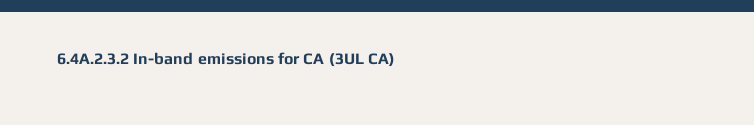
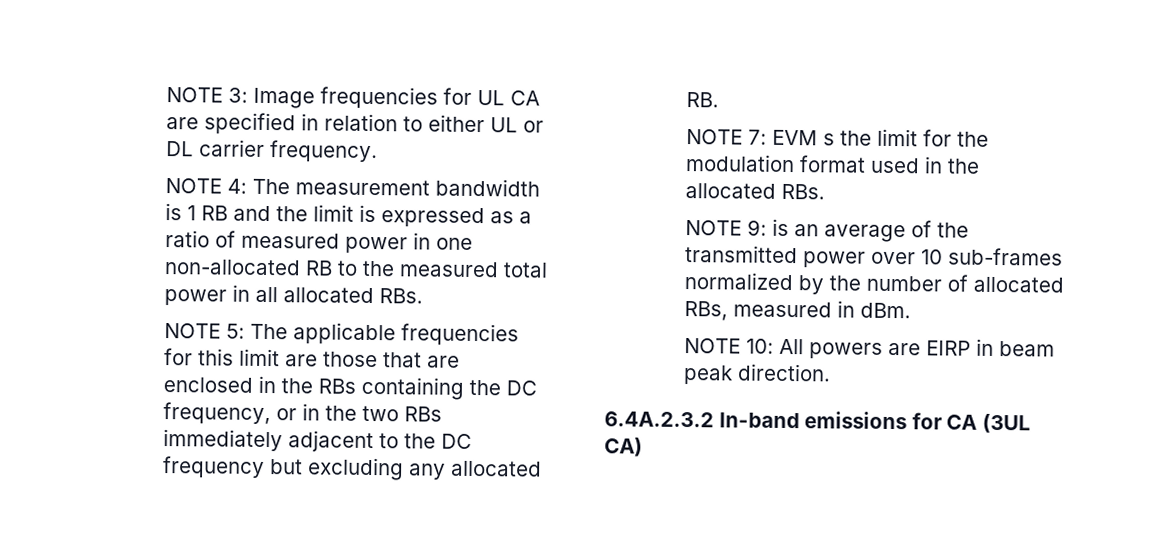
(57, 59) none -> [166,86,541,109] [166,112,545,135] [166,139,379,163] [165,178,541,197] [165,203,533,228] [165,230,474,254] [164,259,549,278] [164,284,424,306] [164,322,520,346] [164,348,461,368] [163,375,538,400] [163,402,443,425] [163,429,473,453] [163,456,543,481] [686,92,720,108] [686,128,990,147] [685,154,981,174] [685,183,826,200] [685,218,970,243] [685,245,1064,268] [684,272,1065,295] [684,300,912,321] [684,338,1056,359] [683,363,832,385] NOTE 3: Image frequencies for UL CA are specified in relation to either UL or DL carrier frequency. // NOTE 4: The measurement bandwidth is 1 RB and the limit is expressed as a ratio of measured power in one non-allocated RB to the measured total power in all allocated RBs. // NOTE 5: The applicable frequencies for this limit are those that are enclosed in the RBs containing the DC frequency, or in the two RBs immediately adjacent to the DC frequency but excluding any allocated RB. // NOTE 7: EVM s the limit for the modulation format used in the allocated RBs. // NOTE 9: is an average of the transmitted power over 10 sub-frames normalized by the number of allocated RBs, measured in dBm. // NOTE 10: All powers are EIRP in beam peak direction. //

